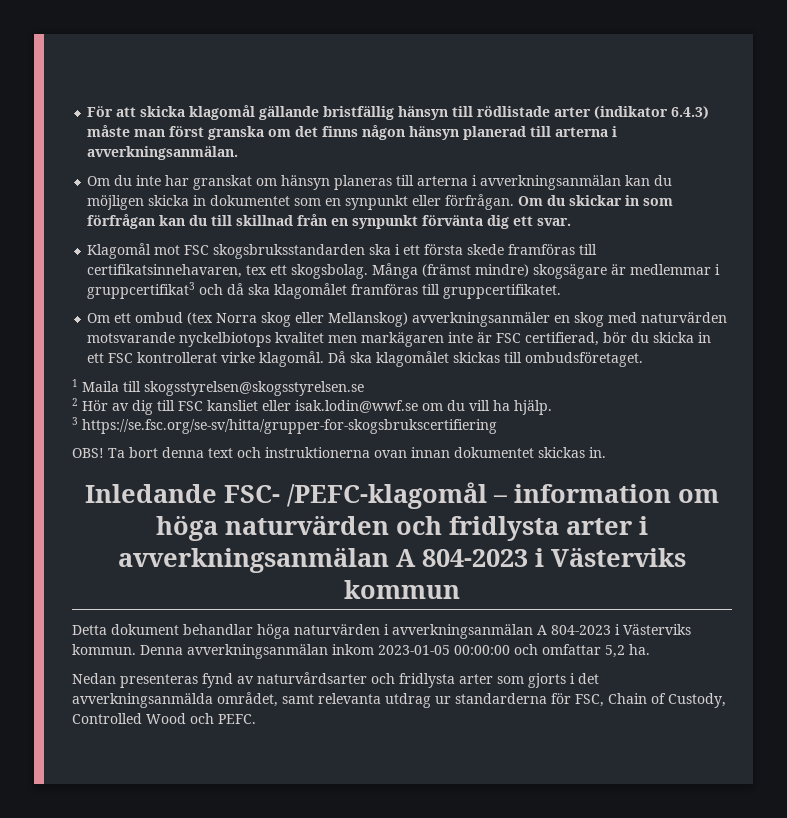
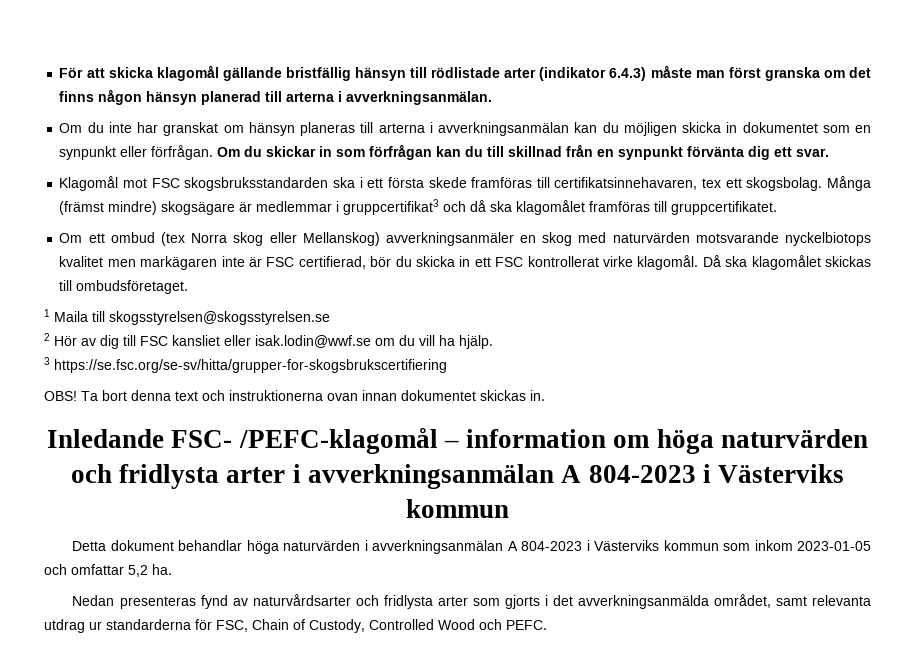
[72,644,328,659] kommun. Denna avverkningsanmälan -> [663,540,751,551] kommun som
[454,645,510,655] 00:00:00 -> (871, 546) none

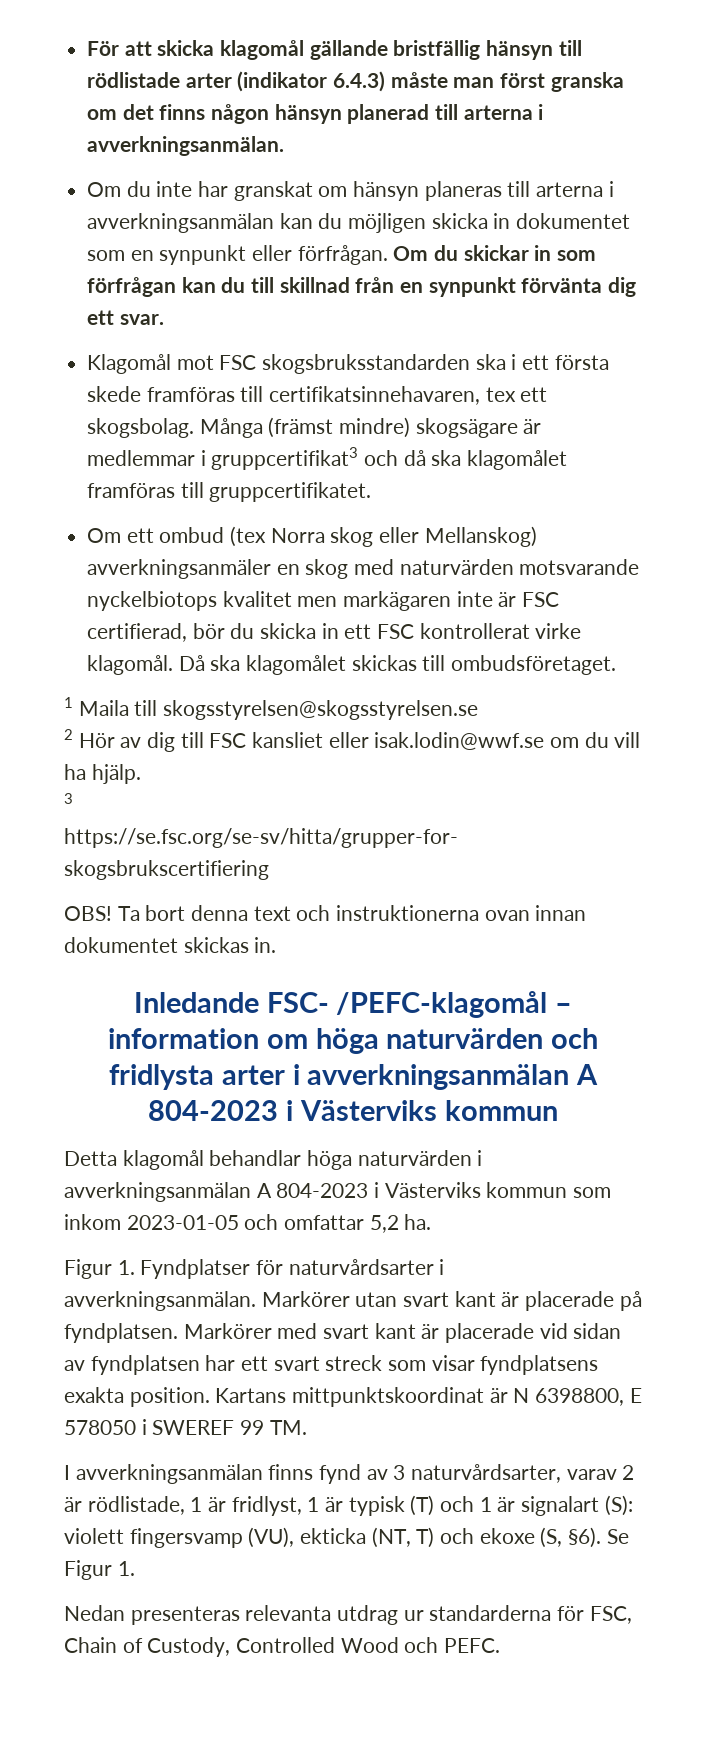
[110,540,174,551] dokument -> [122,1150,204,1170] klagomål
[72,594,807,609] Nedan presenteras fynd av naturvårdsarter och fridlysta arter som gjorts i det avverkningsanmälda området, samt -> [64,1259,445,1279] [64,1291,642,1311] [64,1323,622,1343] [64,1355,599,1375] [64,1387,642,1407] [64,1419,307,1435] [64,1464,635,1484] [64,1495,633,1516] [64,1527,629,1548] [64,1560,135,1580] [64,1605,240,1625] Figur 1. Fyndplatser för naturvårdsarter i avverkningsanmälan. Markörer utan svart kant är placerade på fyndplatsen. Markörer med svart kant är placerade vid sidan av fyndplatsen har ett svart streck som visar fyndplatsens exakta position. Kartans mittpunktskoordinat är N 6398800, E 578050 i SWEREF 99 TM. // I avverkningsanmälan finns fynd av 3 naturvårdsarter, varav 2 är rödlistade, 1 är fridlyst, 1 är typisk (T) och 1 är signalart (S): violett fingersvamp (VU), ekticka (NT, T) och ekoxe (S, §6). Se Figur 1. // Nedan presenteras

